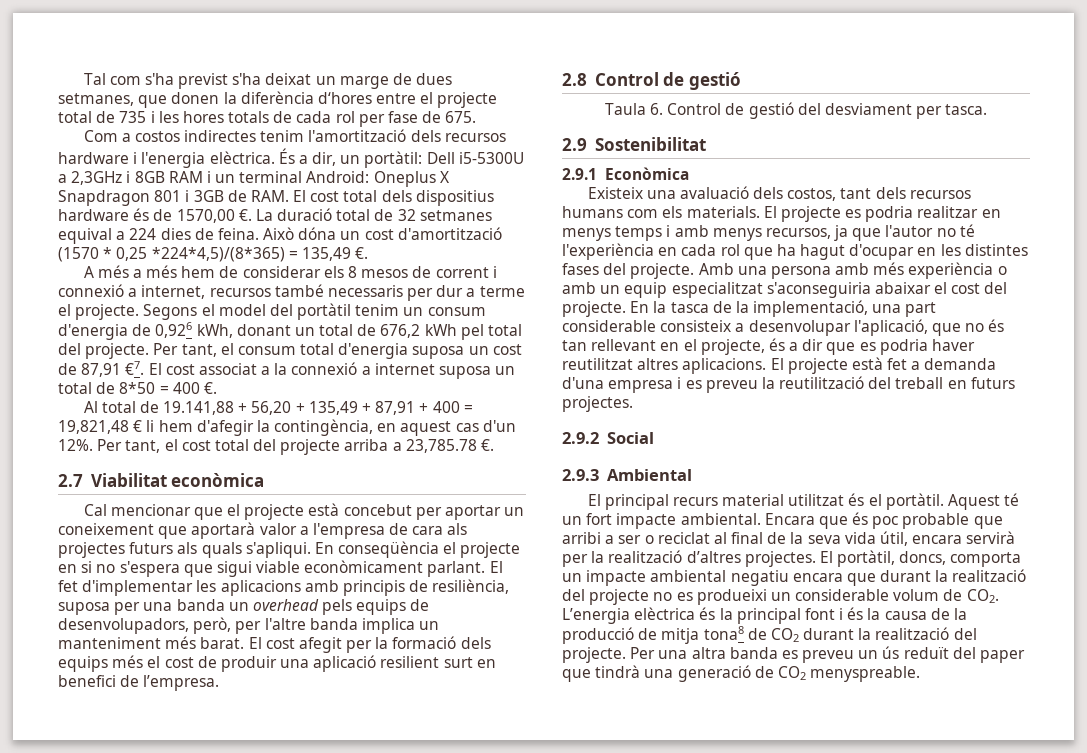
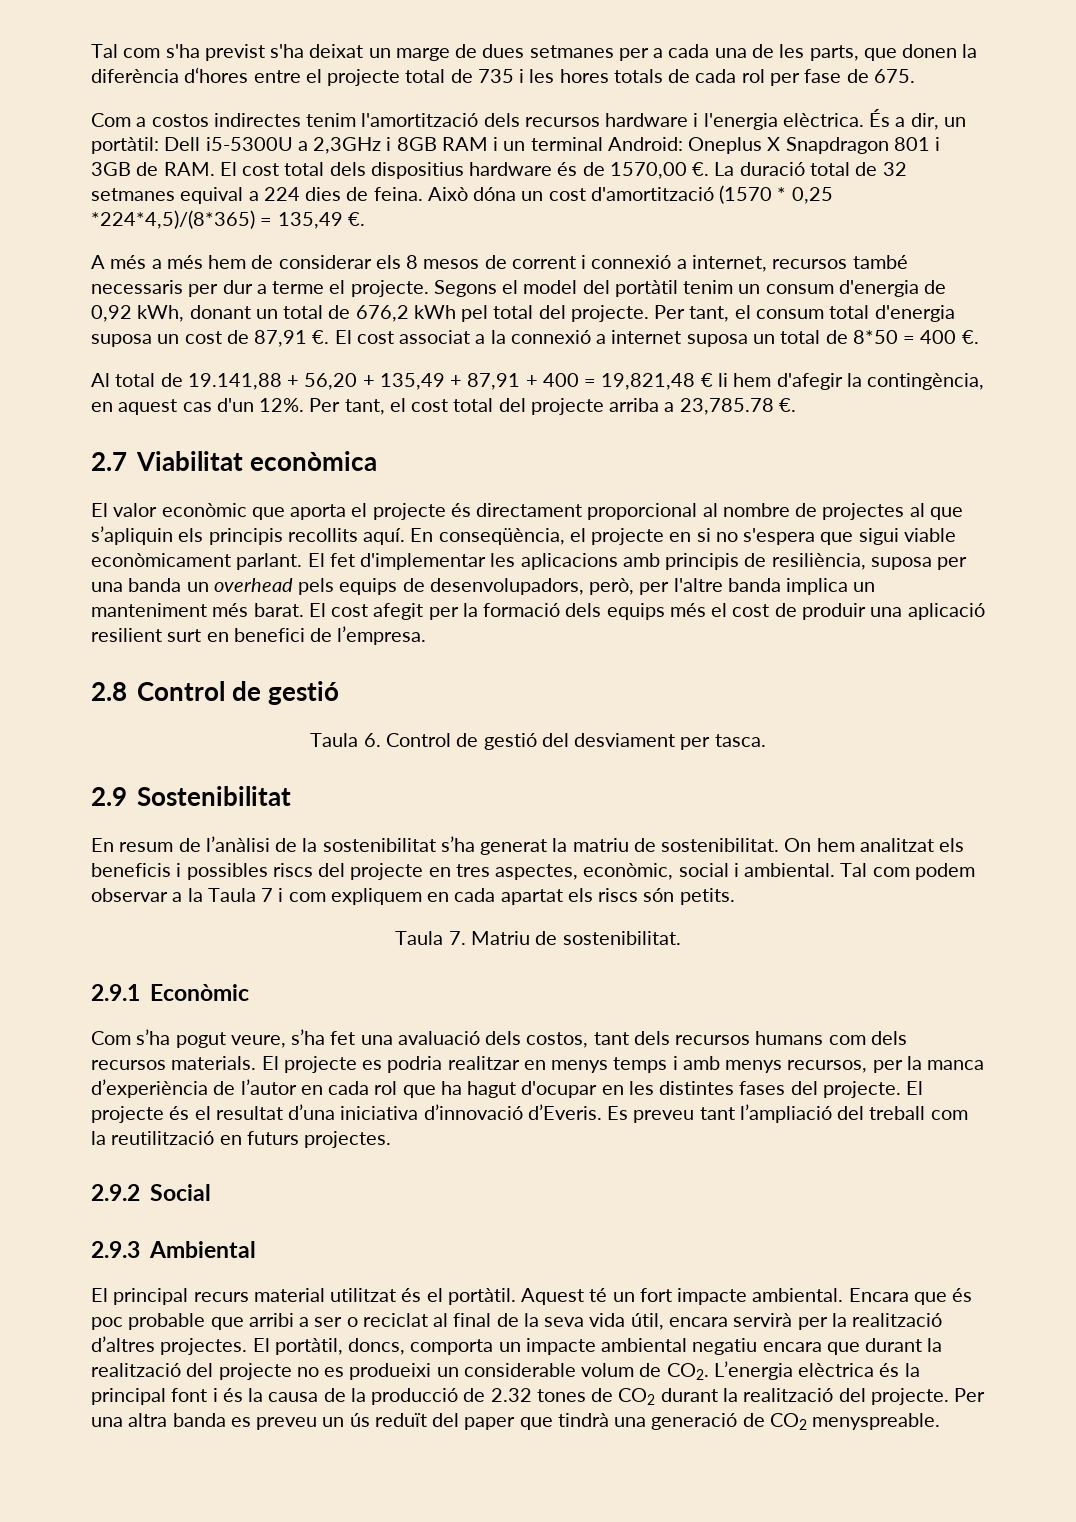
[58,93,134,106] setmanes, -> [529,44,859,61] setmanes per a cada una de les parts,
[155,322,193,338] 0,926 -> [91,305,132,322] 0,92
[125,361,145,375] €7. -> [312,330,330,344] €.
[83,503,525,520] [58,522,468,539] [58,541,440,558] Cal mencionar que el projecte està concebut per aportar un coneixement que aportarà valor a l'empresa de cara als projectes futurs als quals s'apliqui. En conseqüència -> [91,503,963,520] [91,526,565,545] El valor econòmic que aporta el projecte és directament proporcional al nombre de projectes al que s’apliquin els principis recollits aquí. En conseqüència,
[562,167,689,180] [587,187,643,199] 2.9.1 Econòmica // Existeix -> [91,836,965,855] [91,863,975,880] [91,888,735,905] [395,931,681,945] [91,984,249,1001] [91,1029,356,1048] En resum de l’anàlisi de la sostenibilitat s’ha generat la matriu de sostenibilitat. On hem analitzat els beneficis i possibles riscs del projecte en tres aspectes, econòmic, social i ambiental. Tal com podem observar a la Taula 7 i com expliquem en cada apartat els riscs són petits. // Taula 7. Matriu de sostenibilitat. // 2.9.1 Econòmic // Com s’ha pogut veure, s’ha fet
[662,206,683,218] els -> [870,1031,907,1045] [91,1060,166,1070] dels recursos
[834,224,975,241] [562,243,654,260] ja que l'autor no té l'experiència -> [872,1056,985,1073] [91,1079,297,1098] per la manca d’experiència de l’autor
[698,262,1007,279] [562,282,1008,298] [562,300,937,317] [562,319,1005,336] [562,338,976,355] [562,357,997,374] [562,376,944,393] Amb una persona amb més experiència o amb un equip especialitzat s'aconseguiria abaixar el cost del projecte. En la tasca de la implementació, una part considerable consisteix a desenvolupar l'aplicació, que no és tan rellevant en el projecte, és a dir que es podria haver reutilitzat altres aplicacions. El projecte està fet a demanda d'una empresa i es preveu la reutilització del treball -> [906,1081,924,1095] [91,1104,968,1123] [91,1131,215,1145] El projecte és el resultat d’una iniciativa d’innovació d’Everis. Es preveu tant l’ampliació del treball com la reutilització
[661,626,744,644] mitja tona8 -> [490,1388,586,1402] 2.32 tones

